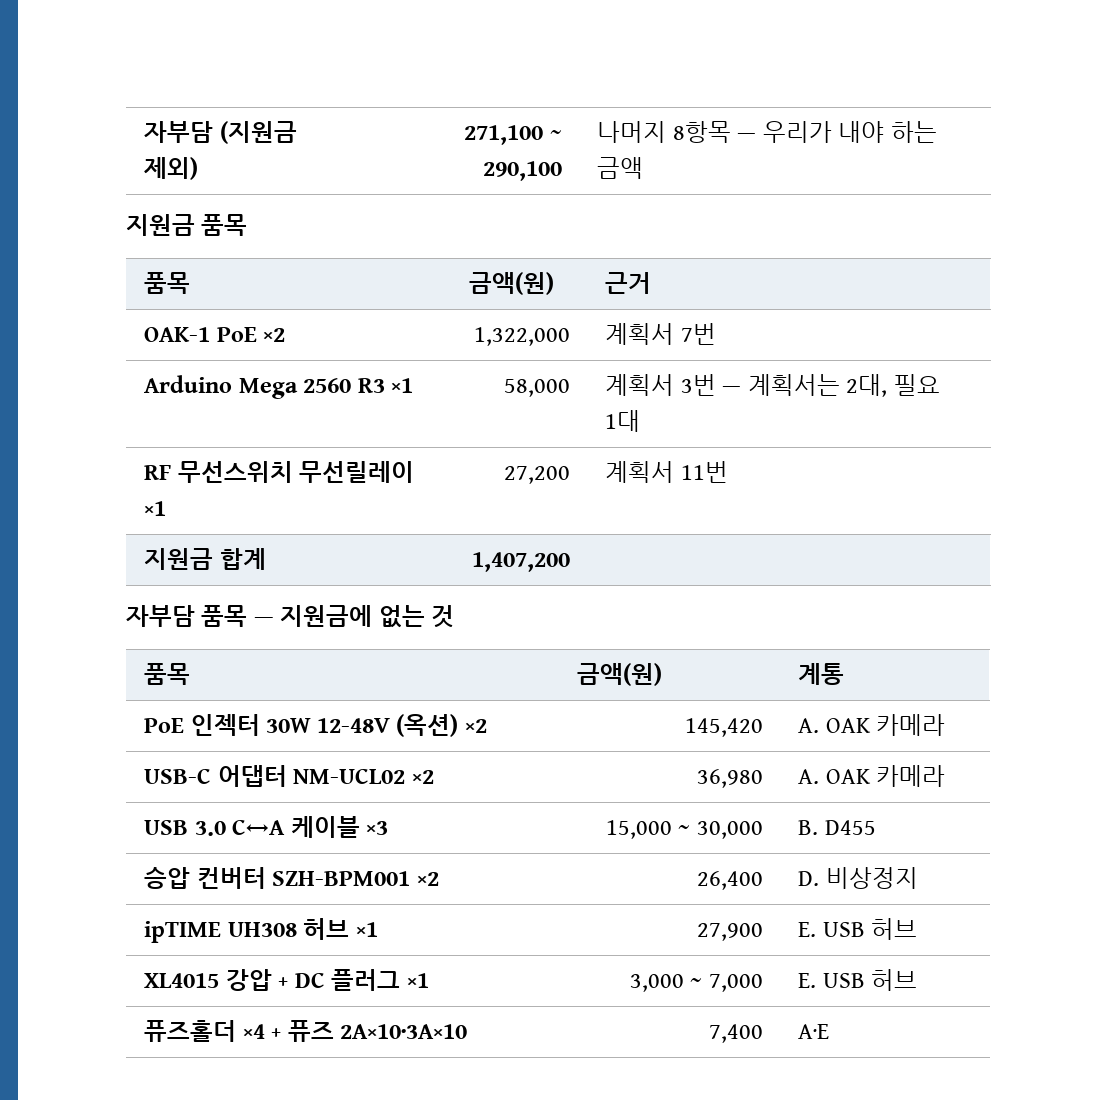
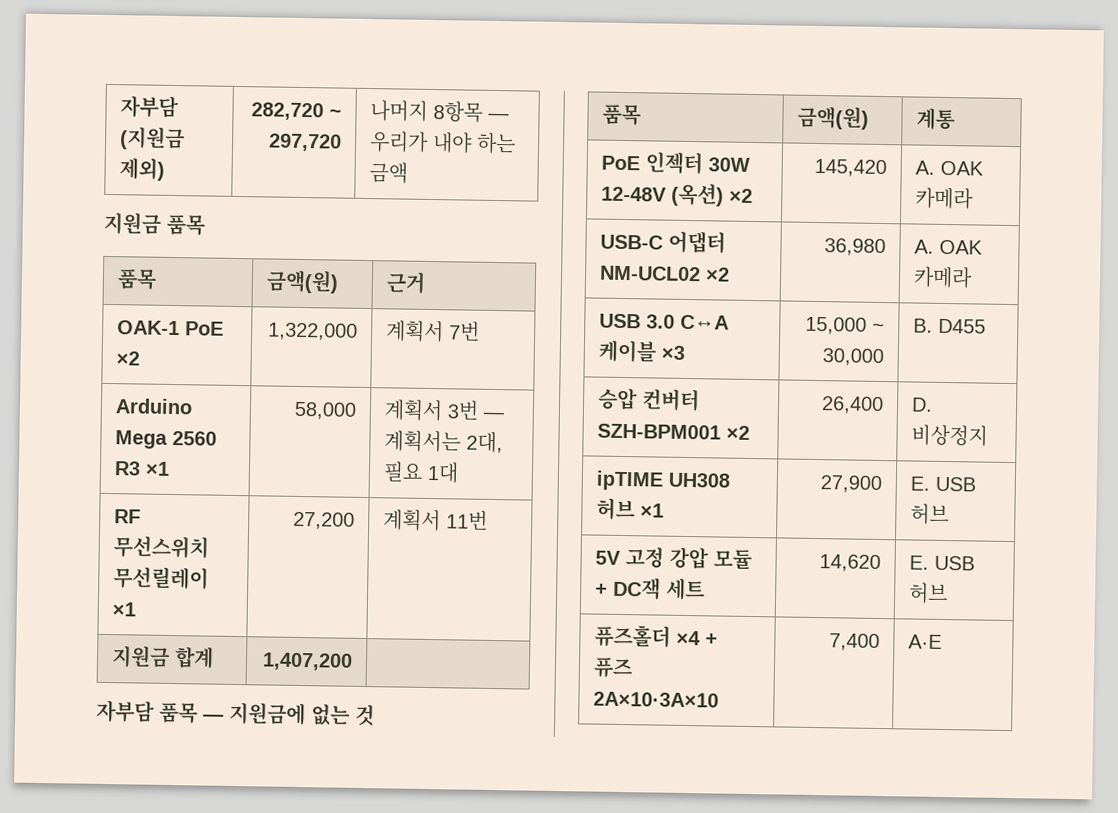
[464,125,562,145] [482,161,562,181] 271,100 ~ 290,100 -> [250,102,342,121] [267,133,342,152] 282,720 ~ 297,720
[144,969,429,991] [629,974,763,992] XL4015 강압 + DC 플러그 ×1 | 3,000 ~ 7,000 -> [595,546,753,570] [595,576,706,601] [818,554,881,573] 5V 고정 강압 모듈 + DC잭 세트 | 14,620

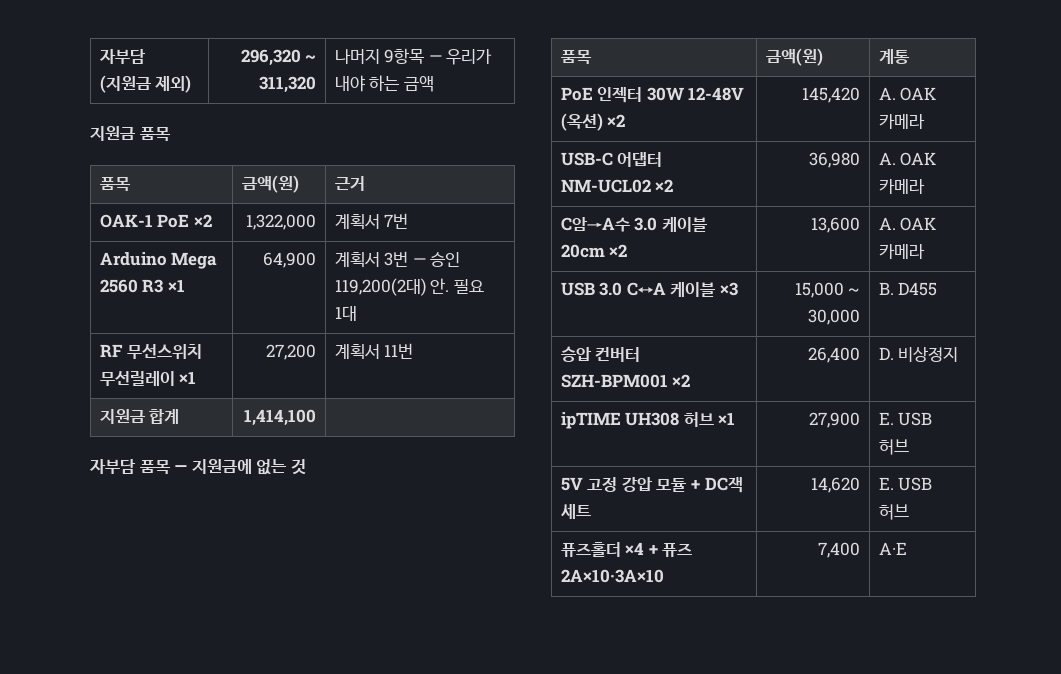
[250,102,342,121] [267,133,342,152] 282,720 ~ 297,720 -> [240,49,317,66] [259,76,317,93] 296,320 ~ 311,320
[433,101,484,123] 8항목 -> [384,48,425,64] 9항목
[293,401,357,420] 58,000 -> [263,252,317,268] 64,900
[384,430,504,454] 계획서는 2대, -> [430,252,461,267] [334,278,450,296] 승인 119,200(2대) 안.
[261,652,353,671] 1,407,200 -> [244,409,317,426] 1,414,100
(974, 277) none -> [560,217,708,232] [560,244,628,258] [811,217,861,233] [878,217,937,231] [878,244,925,259] // C암→A수 3.0 케이블 20cm ×2 | 13,600 | A. OAK 카메라

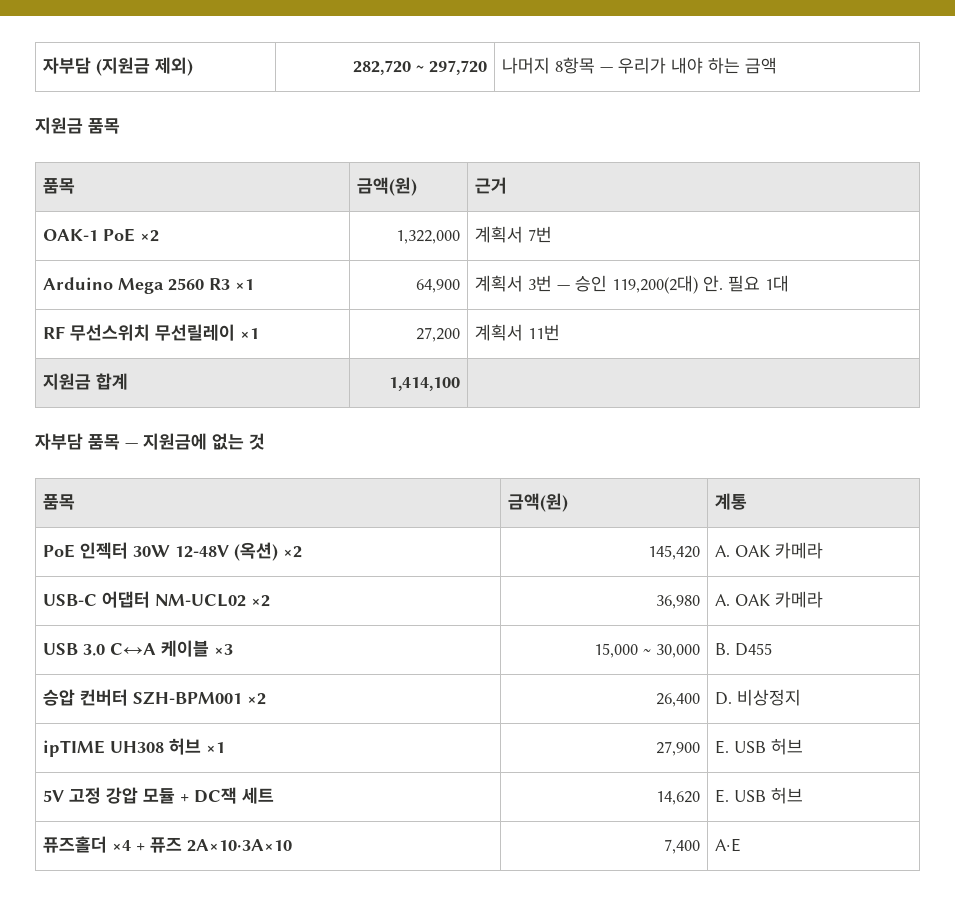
[240,49,317,66] [259,76,317,93] 296,320 ~ 311,320 -> [352,60,487,75] 282,720 ~ 297,720
[384,48,425,64] 9항목 -> [555,57,596,74] 8항목
[560,217,708,232] [560,244,628,258] [811,217,861,233] [878,217,937,231] [878,244,925,259] // C암→A수 3.0 케이블 20cm ×2 | 13,600 | A. OAK 카메라 -> (824, 599) none

